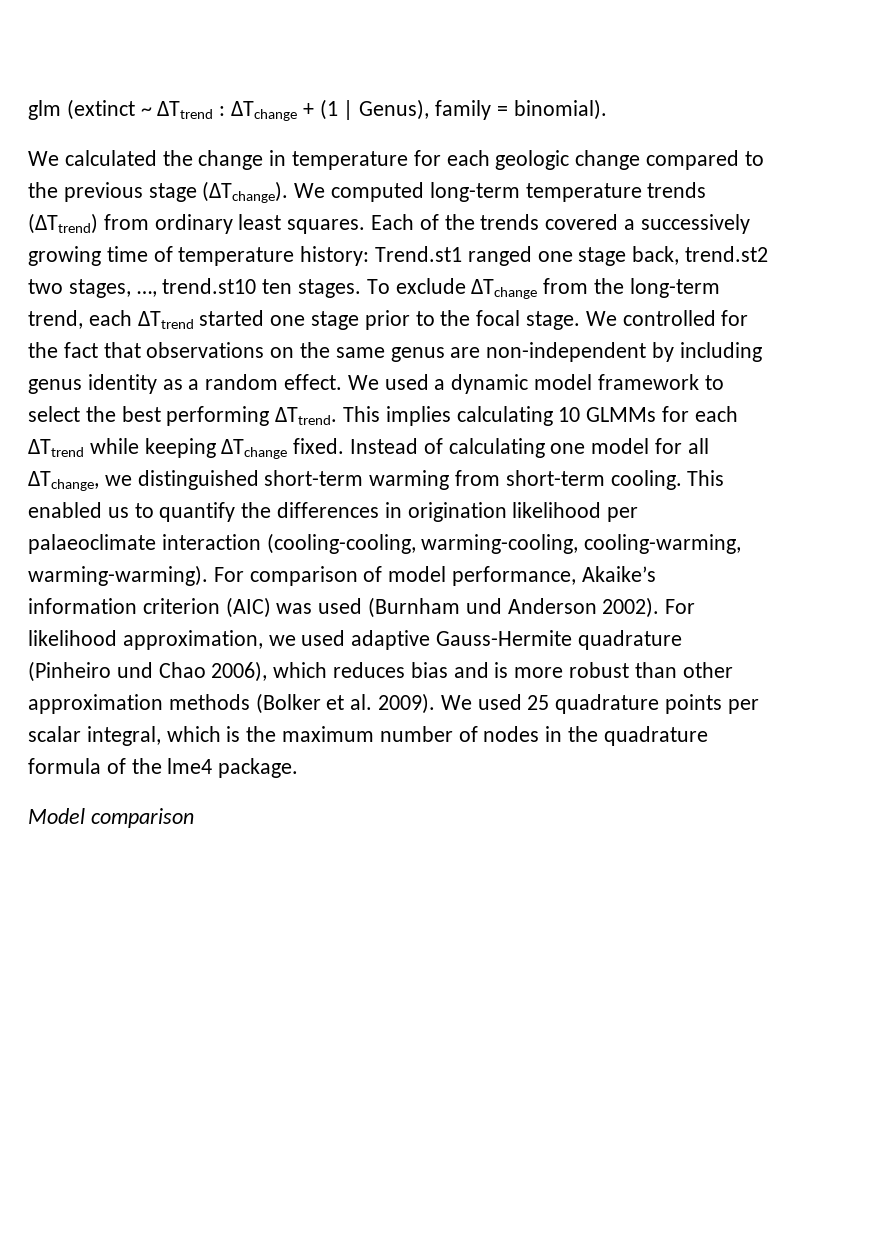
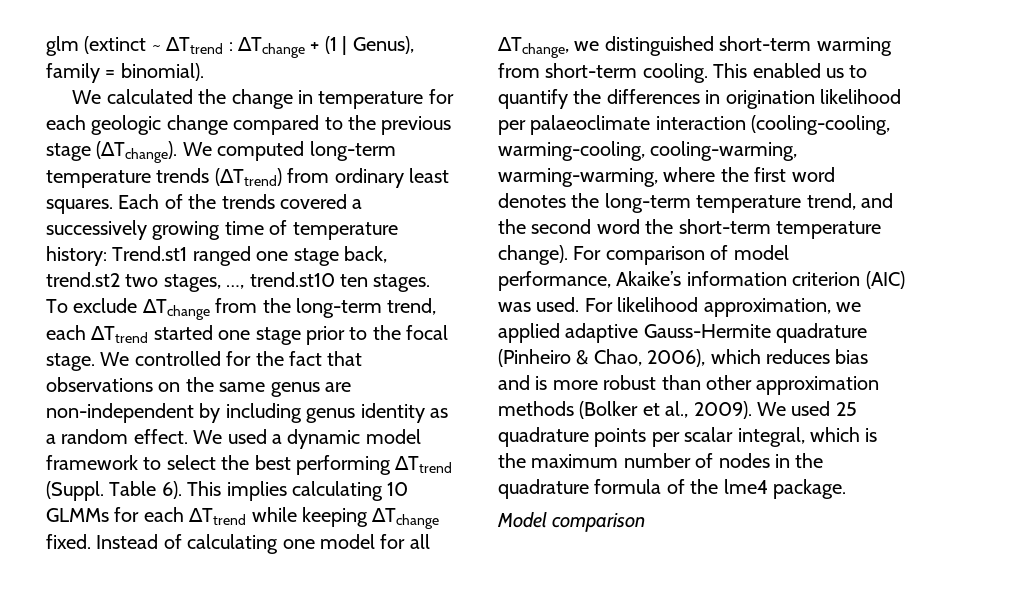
[275,407,338,425] ∆Ttrend. -> [394,456,453,473] [46,481,182,501] ∆Ttrend (Suppl. Table 6).
[28,565,208,586] warming-warming). -> [498,167,835,187] [498,193,893,213] [498,219,881,239] [498,245,568,265] warming-warming, where the first word denotes the long-term temperature trend, and the second word the short-term temperature change).
[318,597,660,618] used (Burnham und Anderson 2002). -> [536,297,580,312] used.
[301,630,346,646] used -> [498,323,560,343] applied
[116,662,206,678] und Chao -> [576,349,642,366] & Chao,
[350,694,373,710] al. -> [665,401,689,418] al.,

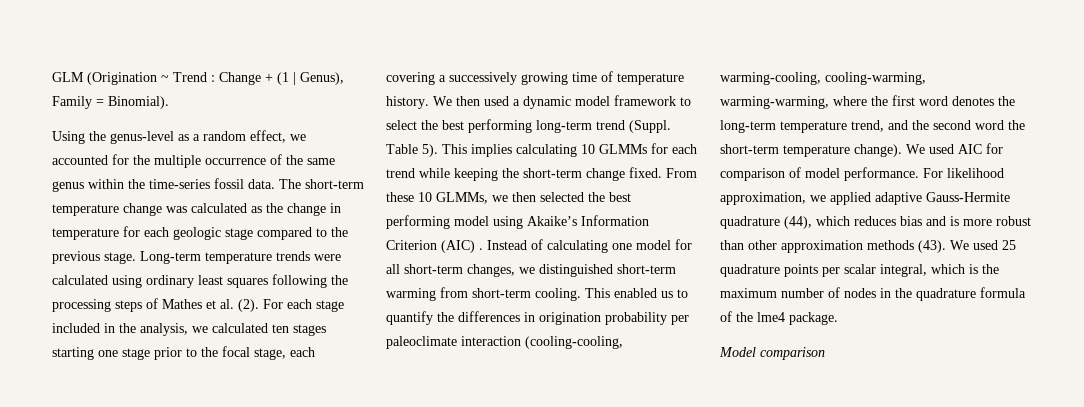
[46,36,414,58] [46,63,204,83] [72,89,193,104] glm (extinct ~ ∆Ttrend : ∆Tchange + (1 | Genus), family = binomial). // We calculated -> [52,72,344,85] [52,96,169,109] [52,130,306,144] [52,154,335,168] [52,178,364,192] [52,203,262,216] GLM (Origination ~ Trend : Change + (1 | Genus), Family = Binomial). // Using the genus-level as a random effect, we accounted for the multiple occurrence of the same genus within the time-series fossil data. The short-term temperature change was calculated as
[166,115,228,135] change -> [225,228,253,240] stage
[46,141,396,163] [46,168,449,188] [46,194,347,214] stage (∆Tchange). We computed long-term temperature trends (∆Ttrend) from ordinary least squares. Each of the trends covered -> [104,251,341,264] [52,274,348,288] [52,298,344,312] [52,323,326,336] [52,346,315,360] [386,72,435,85] stage. Long-term temperature trends were calculated using ordinary least squares following the processing steps of Mathes et al. (2). For each stage included in the analysis, we calculated ten stages starting one stage prior to the focal stage, each covering
[46,246,387,266] [46,272,431,292] [46,298,437,320] [46,325,449,345] [46,351,363,371] [46,377,351,397] [46,403,448,423] [46,429,223,444] history: Trend.st1 ranged one stage back, trend.st2 two stages, …, trend.st10 ten stages. To exclude ∆Tchange from the long-term trend, each ∆Ttrend started one stage prior to the focal stage. We controlled for the fact that observations on the same genus are non-independent by including genus identity as a random effect. We -> [386,96,480,109] history. We then
[394,456,453,473] ∆Ttrend -> [536,120,625,133] long-term trend
[161,481,182,499] 6). -> [422,144,438,157] 5).
[188,508,247,525] ∆Ttrend -> [386,168,415,178] trend
[371,508,440,529] [46,534,91,549] ∆Tchange fixed. -> [502,167,697,181] [386,192,631,204] [386,215,649,229] [386,240,483,253] the short-term change fixed. From these 10 GLMMs, we then selected the best performing model using Akaike’s Information Criterion (AIC) .
[497,37,569,58] ∆Tchange, -> [404,264,515,277] short-term changes,
[820,89,901,104] [498,115,651,135] likelihood per palaeoclimate -> [605,312,689,325] [386,336,457,349] probability per paleoclimate
[573,245,789,265] [498,271,905,291] [498,297,580,312] For comparison of model performance, Akaike’s information criterion (AIC) was used. -> [906,143,1003,154] [720,167,919,181] We used AIC for comparison of model performance.
[498,349,706,367] (Pinheiro & Chao, 2006), -> [784,216,812,229] (44),
[579,401,752,419] (Bolker et al., 2009). -> [918,240,946,253] (43).

